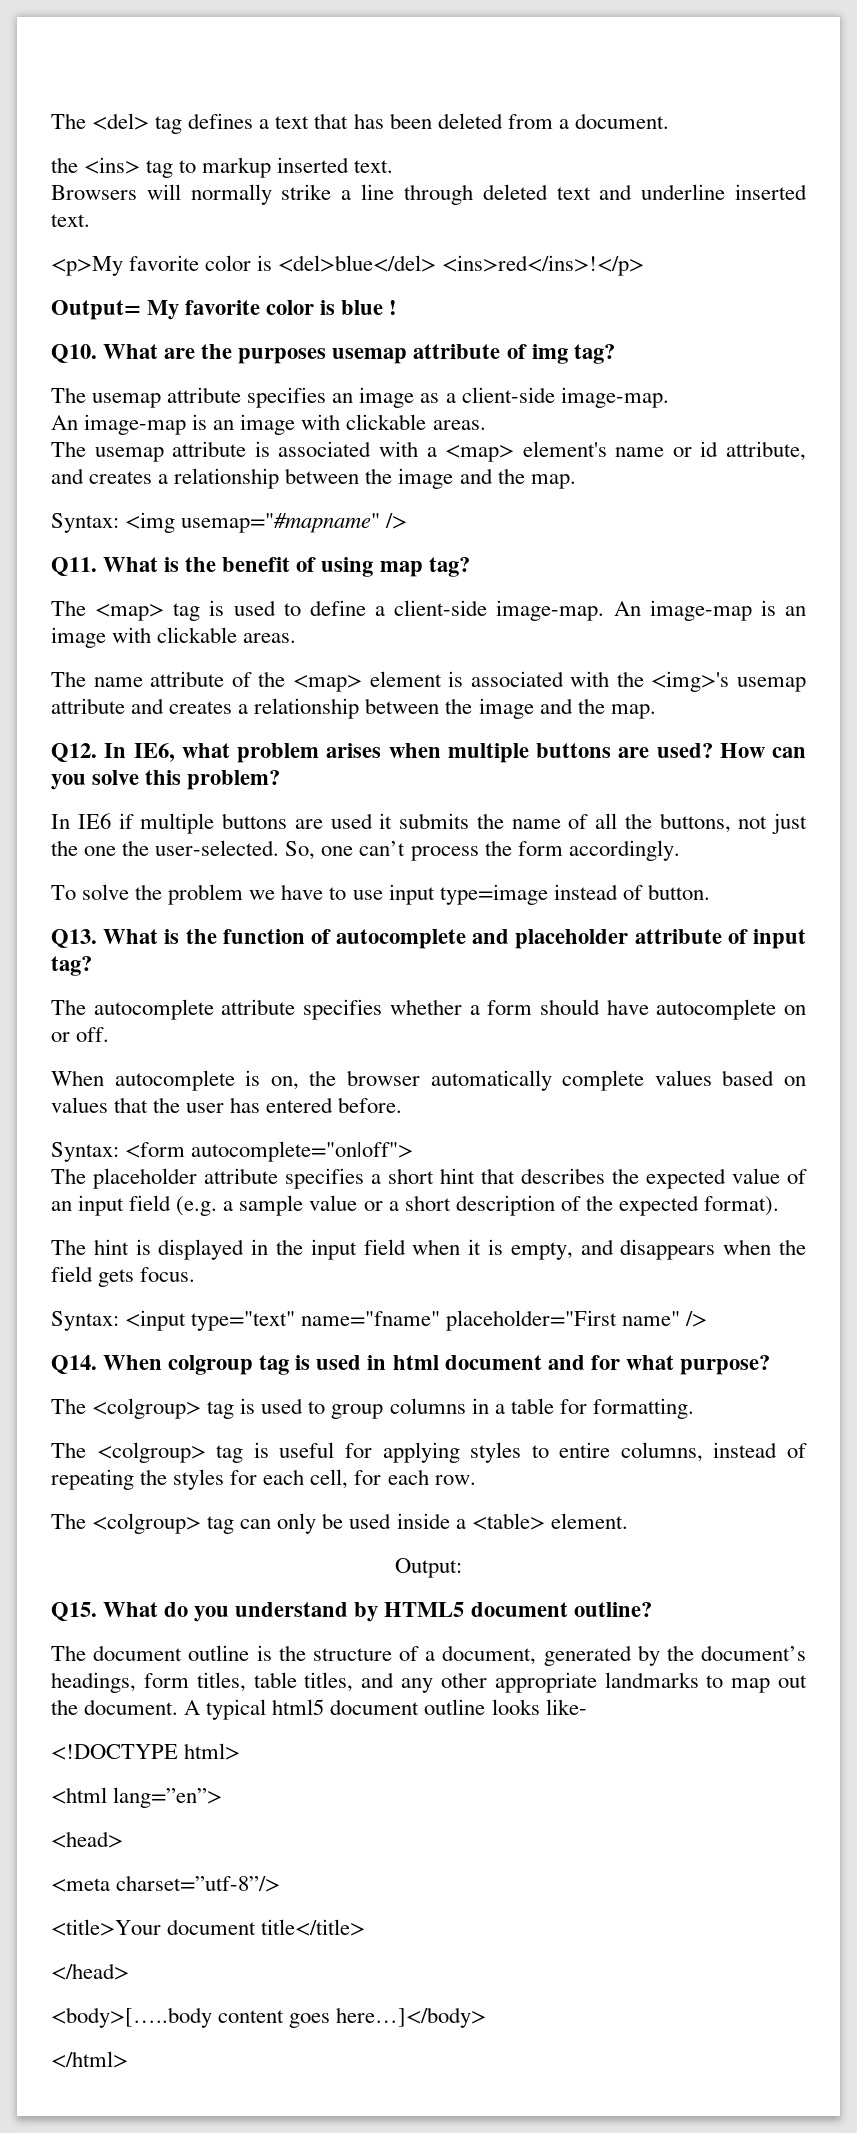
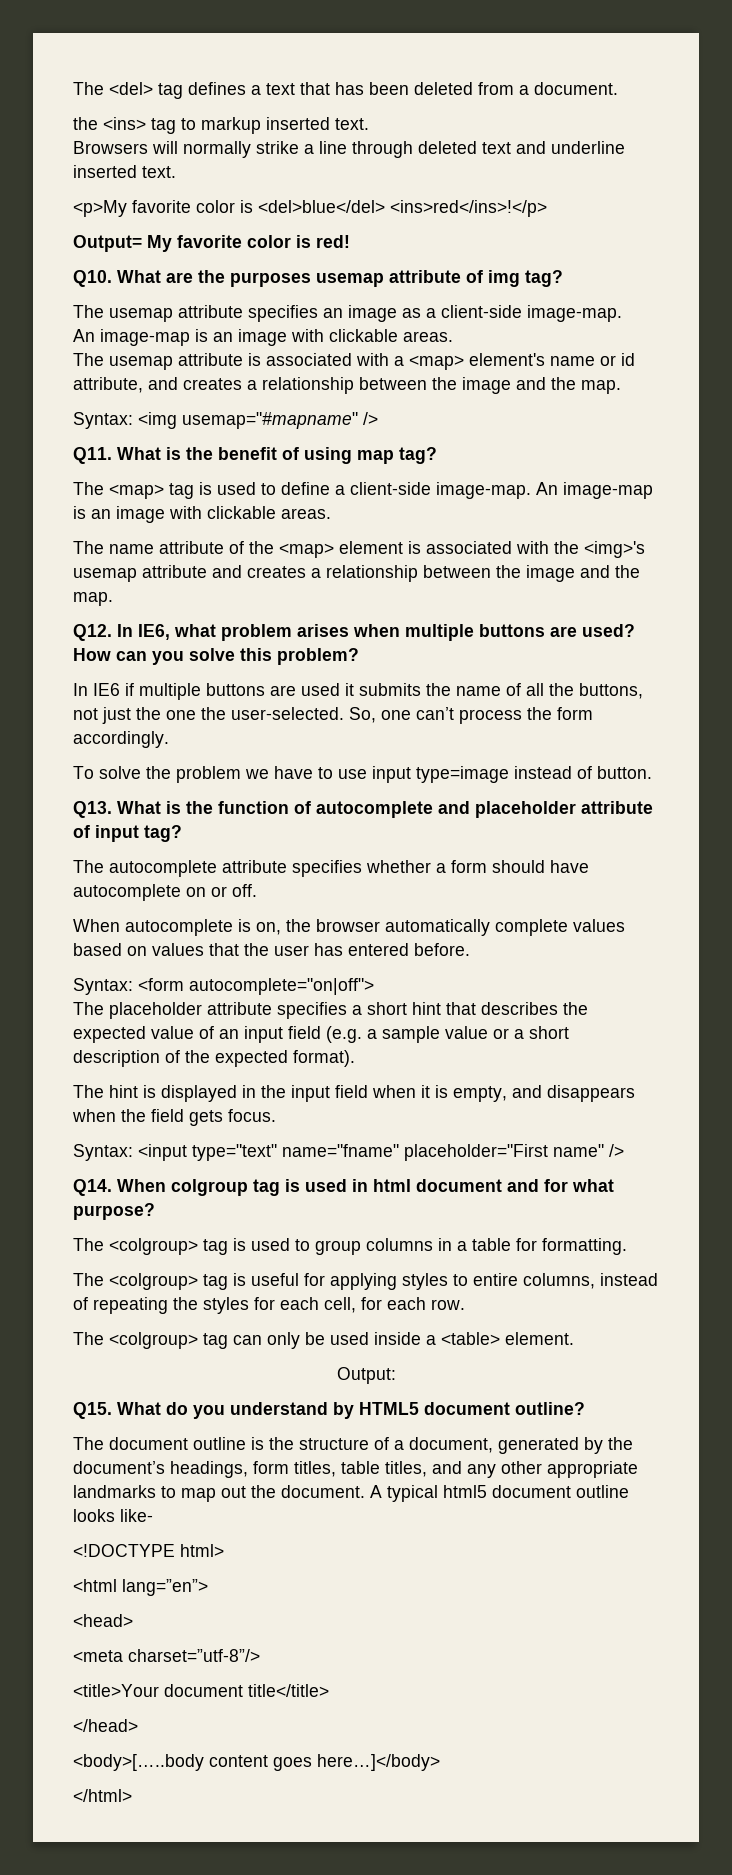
[341,300,398,315] blue ! -> [316,235,350,248] red!

